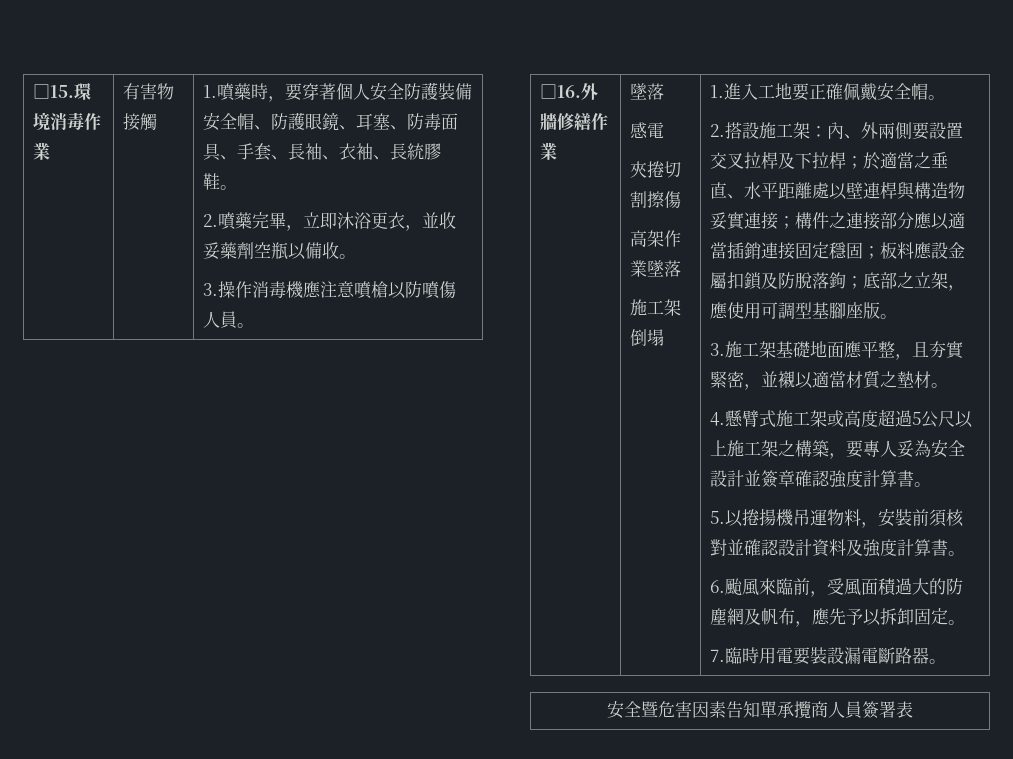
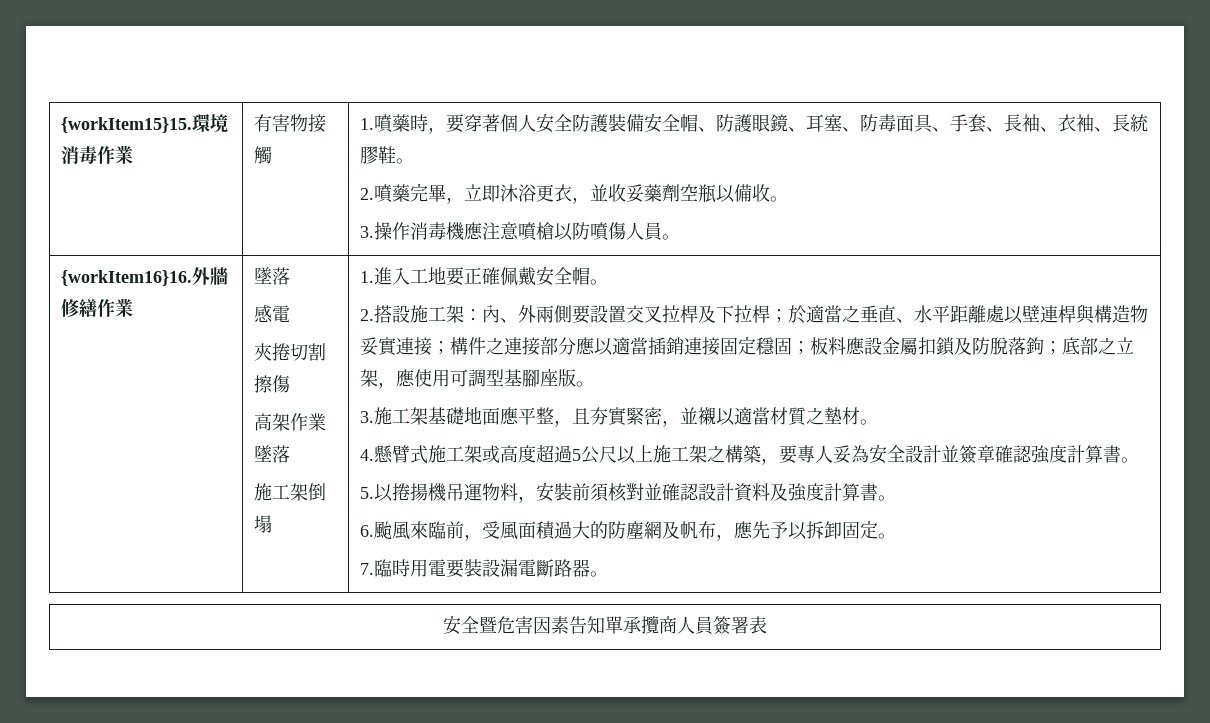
[33,84,75,99] □15. -> [61,117,193,133] {workItem15}15.
[540,84,582,99] □16. -> [61,270,193,286] {workItem16}16.

